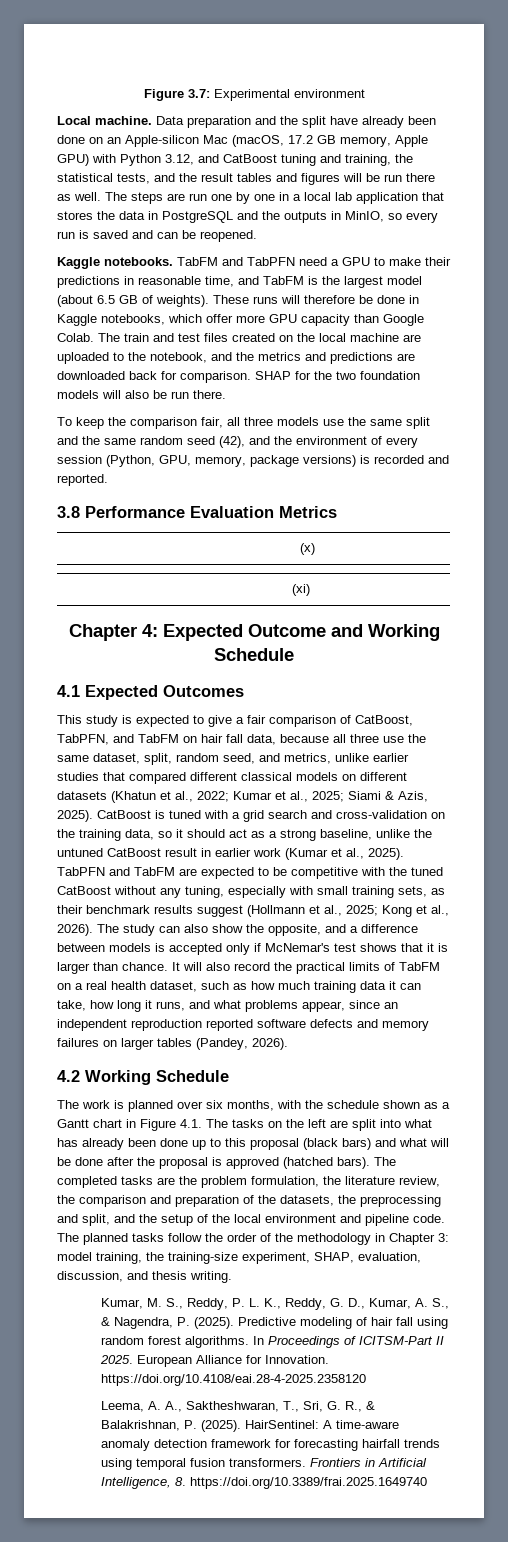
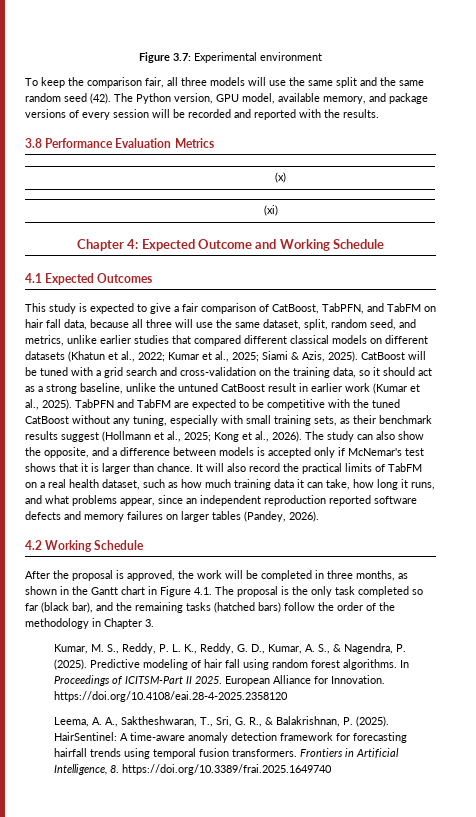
[57,116,436,128] [57,135,428,147] [57,154,413,166] [57,173,435,185] [57,192,444,204] [57,211,438,223] [57,230,257,242] [57,257,451,269] [57,276,422,288] [57,295,419,307] [57,314,424,326] [57,333,421,342] [57,352,415,364] [57,371,420,383] [57,390,226,399] // Local machine. Data preparation and the split have already been done on an Apple-silicon Mac (macOS, 17.2 GB memory, Apple GPU) with Python 3.12, and CatBoost tuning and training, the statistical tests, and the result tables and figures will be run there as well. The steps are run one by one in a local lab application that stores the data in PostgreSQL and the outputs in MinIO, so every run is saved and can be reopened. // Kaggle notebooks. TabFM and TabPFN need a GPU to make their predictions in reasonable time, and TabFM is the largest model (about 6.5 GB of weights). These runs will therefore be done in Kaggle notebooks, which offer more GPU capacity than Google Colab. The train and test files created on the local machine are uploaded to the notebook, and the metrics and predictions are downloaded back for comparison. SHAP for the two foundation models will also be run there. -> (322, 56) none
(319, 421) none -> [248,77,266,86] will
[219,436,418,448] [57,455,449,467] [57,474,108,486] (42), and the environment of every session (Python, GPU, memory, package versions) is recorded and reported. -> [90,93,428,104] [25,109,379,120] (42). The Python version, GPU model, available memory, and package versions of every session will be recorded and reported with the results.
(379, 738) none -> [175,319,193,328] will
[155,810,165,819] is -> [408,351,426,360] [25,367,37,376] will be
[57,1100,450,1112] The work is planned over six months, with the schedule shown as a -> [25,570,408,581] [25,586,88,595] After the proposal is approved, the work will be completed in three months, as shown in the
[232,1119,432,1131] [57,1138,449,1150] [57,1157,396,1169] [57,1176,440,1188] [57,1195,441,1207] [57,1214,445,1226] [57,1233,164,1245] tasks on the left are split into what has already been done up to this proposal (black bars) and what will be done after the proposal is approved (hatched bars). The completed tasks are the problem formulation, the literature review, the comparison and preparation of the datasets, the preprocessing and split, and the setup of the local environment and pipeline code. The planned tasks -> [237,586,423,597] [25,602,281,613] proposal is the only task completed so far (black bar), and the remaining tasks (hatched bars)
[438,1233,449,1242] [57,1252,421,1264] [57,1271,232,1283] 3: model training, the training-size experiment, SHAP, evaluation, discussion, and thesis writing. -> [145,619,154,627] 3.

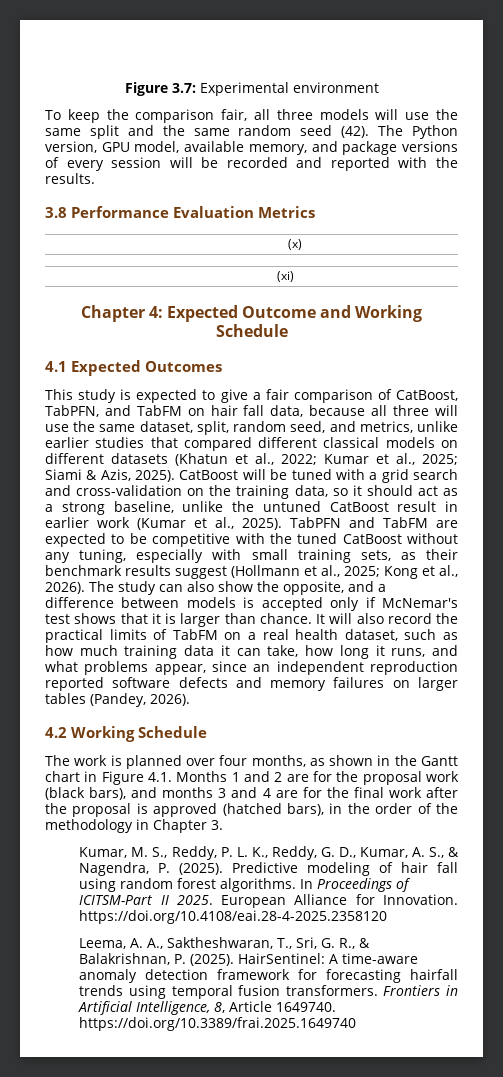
[25,570,353,581] After the proposal is approved, the work will be completed in three -> [45,755,248,769] The work is planned over four
[215,586,423,597] [25,602,315,613] The proposal is the only task completed so far (black bar), and the remaining tasks (hatched bars) follow -> [176,771,459,785] [45,787,458,800] [45,803,343,817] Months 1 and 2 are for the proposal work (black bars), and months 3 and 4 are for the final work after the proposal is approved (hatched bars), in
[109,765,119,773] 8. -> [214,1001,337,1013] 8, Article 1649740.

